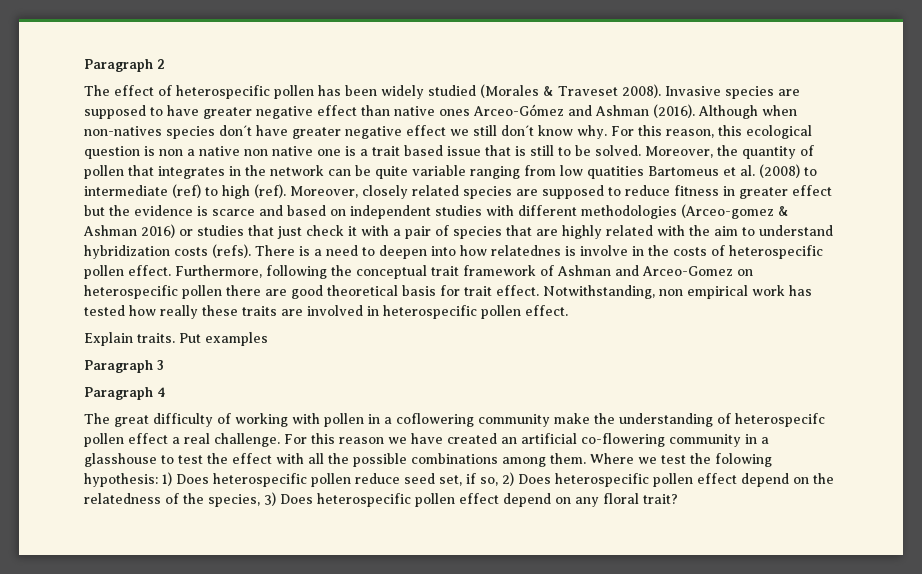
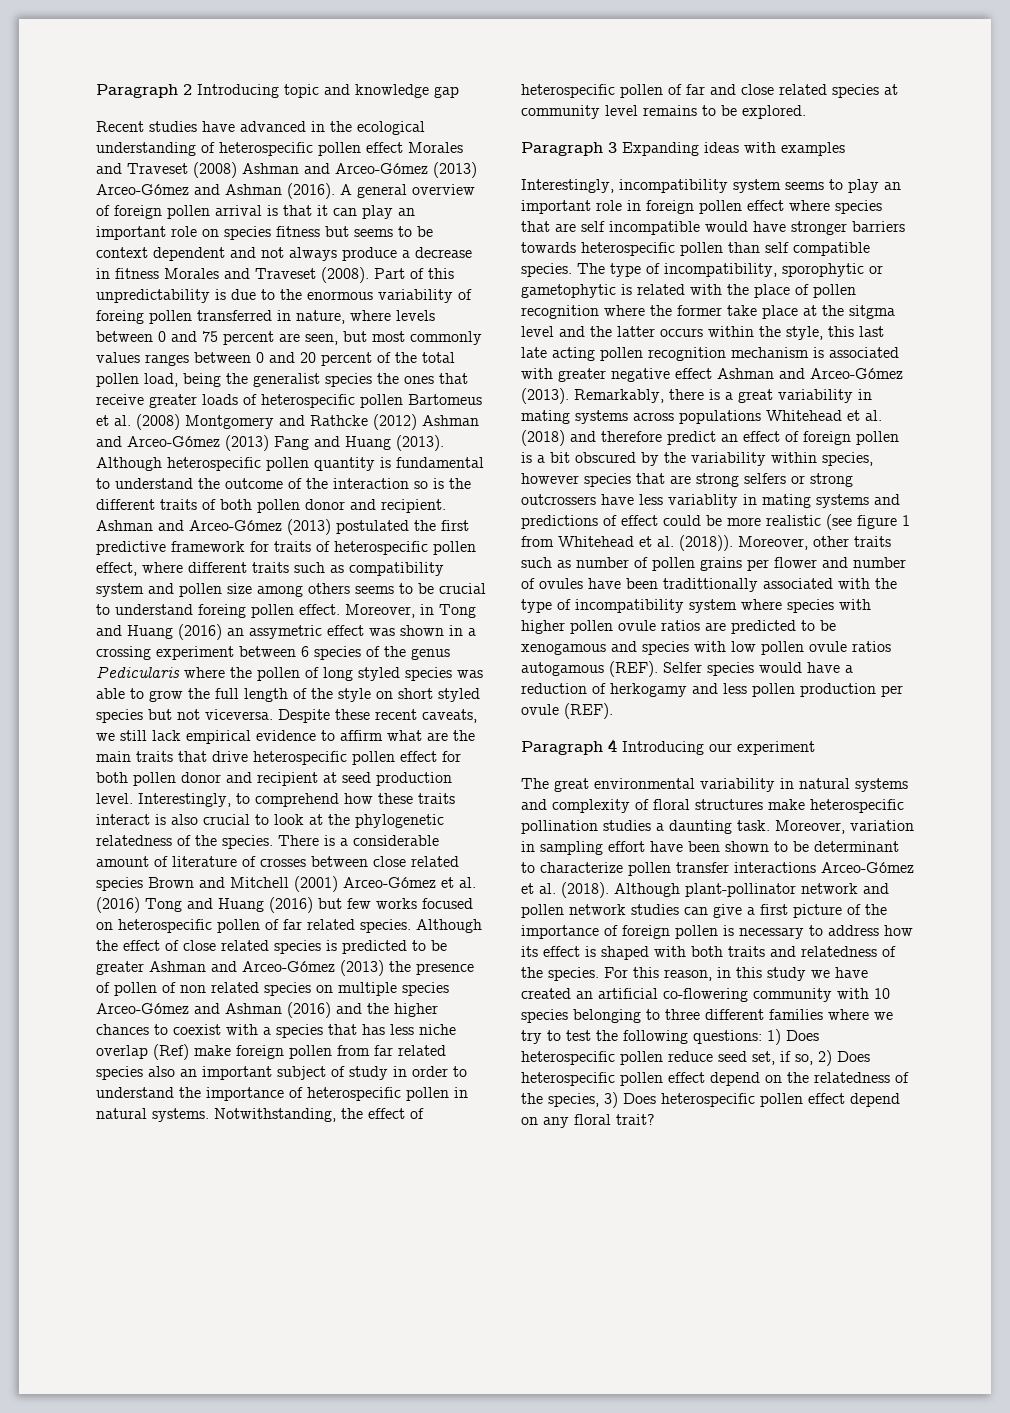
[84,84,800,99] [84,104,797,119] [84,125,812,139] [84,145,814,159] [84,164,817,179] [84,184,832,199] [84,204,789,219] [83,224,833,239] [84,244,823,259] [84,265,753,279] [84,285,812,299] [84,305,568,319] [84,332,268,346] [84,360,164,373] [84,387,165,400] [84,413,825,427] [84,433,384,447] // The effect of heterospecific pollen has been widely studied (Morales & Traveset 2008). Invasive species are supposed to have greater negative effect than native ones Arceo-Gómez and Ashman (2016). Although when non-natives species don´t have greater negative effect we still don´t know why. For this reason, this ecological question is non a native non native one is a trait based issue that is still to be solved. Moreover, the quantity of pollen that integrates in the network can be quite variable ranging from low quatities Bartomeus et al. (2008) to intermediate (ref) to high (ref). Moreover, closely related species are supposed to reduce fitness in greater effect but the evidence is scarce and based on independent studies with different methodologies (Arceo-gomez & Ashman 2016) or studies that just check it with a pair of species that are highly related with the aim to understand hybridization costs (refs). There is a need to deepen into how relatednes is involve in the costs of heterospecific pollen effect. Furthermore, following the conceptual trait framework of Ashman and Arceo-Gomez on heterospecific pollen there are good theoretical basis for trait effect. Notwithstanding, non empirical work has tested how really these traits are involved in heterospecific pollen effect. // Explain traits. Put examples // Paragraph 3 // Paragraph 4 // The great difficulty of working with pollen in a coflowering community make the understanding of heterospecifc pollen effect a real challenge. For this reason -> [197,84,459,98] [96,121,425,135] [96,142,463,156] [96,162,477,178] [96,183,475,199] [96,205,415,219] [96,226,433,240] [96,247,472,261] [96,267,454,283] [96,289,472,303] [96,310,435,324] [96,331,482,345] [96,352,455,366] [96,373,468,387] [96,394,482,408] [96,414,479,430] [96,435,444,451] [96,457,484,471] [96,478,471,489] [96,499,446,513] [96,519,469,535] [96,541,476,555] [96,562,444,576] [96,583,486,597] [96,604,476,618] [96,624,476,640] [96,646,450,660] [96,666,483,681] [96,688,480,702] [96,709,477,723] [96,730,475,744] [96,751,461,765] [96,772,452,786] [96,793,455,807] [96,814,444,828] [96,835,439,849] [96,856,459,867] [96,876,476,892] [96,897,473,913] [96,919,482,933] [96,940,447,954] [96,960,474,976] [96,982,449,996] [96,1002,438,1018] [96,1024,456,1038] [96,1044,446,1060] [96,1066,467,1080] [96,1087,468,1101] [96,1108,424,1122] [521,84,898,98] [521,105,806,119] [521,142,845,156] [521,179,901,193] [521,200,882,214] [521,221,905,235] [521,242,870,256] [521,263,883,277] [521,284,856,298] [521,305,895,319] [521,326,884,340] [521,347,899,361] [521,368,903,382] [521,388,872,404] [521,410,882,424] [521,430,899,446] [521,452,873,466] [521,473,853,487] [521,494,900,508] [521,514,910,530] [521,535,891,551] [521,557,906,571] [521,578,897,592] [521,599,871,613] [521,620,836,634] [521,641,891,655] [521,661,853,677] [521,683,903,697] [521,703,613,719] [521,739,815,755] [521,778,908,792] [521,799,904,813] [521,820,914,834] [521,841,899,855] [521,862,914,876] [521,882,889,898] [521,904,887,918] [521,925,913,939] [521,946,896,960] [521,967,806,981] Introducing topic and knowledge gap // Recent studies have advanced in the ecological understanding of heterospecific pollen effect Morales and Traveset (2008) Ashman and Arceo-Gómez (2013) Arceo-Gómez and Ashman (2016). A general overview of foreign pollen arrival is that it can play an important role on species fitness but seems to be context dependent and not always produce a decrease in fitness Morales and Traveset (2008). Part of this unpredictability is due to the enormous variability of foreing pollen transferred in nature, where levels between 0 and 75 percent are seen, but most commonly values ranges between 0 and 20 percent of the total pollen load, being the generalist species the ones that receive greater loads of heterospecific pollen Bartomeus et al. (2008) Montgomery and Rathcke (2012) Ashman and Arceo-Gómez (2013) Fang and Huang (2013). Although heterospecific pollen quantity is fundamental to understand the outcome of the interaction so is the different traits of both pollen donor and recipient. Ashman and Arceo-Gómez (2013) postulated the first predictive framework for traits of heterospecific pollen effect, where different traits such as compatibility system and pollen size among others seems to be crucial to understand foreing pollen effect. Moreover, in Tong and Huang (2016) an assymetric effect was shown in a crossing experiment between 6 species of the genus Pedicularis where the pollen of long styled species was able to grow the full length of the style on short styled species but not viceversa. Despite these recent caveats, we still lack empirical evidence to affirm what are the main traits that drive heterospecific pollen effect for both pollen donor and recipient at seed production level. Interestingly, to comprehend how these traits interact is also crucial to look at the phylogenetic relatedness of the species. There is a considerable amount of literature of crosses between close related species Brown and Mitchell (2001) Arceo-Gómez et al. (2016) Tong and Huang (2016) but few works focused on heterospecific pollen of far related species. Although the effect of close related species is predicted to be greater Ashman and Arceo-Gómez (2013) the presence of pollen of non related species on multiple species Arceo-Gómez and Ashman (2016) and the higher chances to coexist with a species that has less niche overlap (Ref) make foreign pollen from far related species also an important subject of study in order to understand the importance of heterospecific pollen in natural systems. Notwithstanding, the effect of heterospecific pollen of far and close related species at community level remains to be explored. // Paragraph 3 Expanding ideas with examples // Interestingly, incompatibility system seems to play an important role in foreign pollen effect where species that are self incompatible would have stronger barriers towards heterospecific pollen than self compatible species. The type of incompatibility, sporophytic or gametophytic is related with the place of pollen recognition where the former take place at the sitgma level and the latter occurs within the style, this last late acting pollen recognition mechanism is associated with greater negative effect Ashman and Arceo-Gómez (2013). Remarkably, there is a great variability in mating systems across populations Whitehead et al. (2018) and therefore predict an effect of foreign pollen is a bit obscured by the variability within species, however species that are strong selfers or strong outcrossers have less variablity in mating systems and predictions of effect could be more realistic (see figure 1 from Whitehead et al. (2018)). Moreover, other traits such as number of pollen grains per flower and number of ovules have been tradittionally associated with the type of incompatibility system where species with higher pollen ovule ratios are predicted to be xenogamous and species with low pollen ovule ratios autogamous (REF). Selfer species would have a reduction of herkogamy and less pollen production per ovule (REF). // Paragraph 4 Introducing our experiment // The great environmental variability in natural systems and complexity of floral structures make heterospecific pollination studies a daunting task. Moreover, variation in sampling effort have been shown to be determinant to characterize pollen transfer interactions Arceo-Gómez et al. (2018). Although plant-pollinator network and pollen network studies can give a first picture of the importance of foreign pollen is necessary to address how its effect is shaped with both traits and relatedness of the species. For this reason, in this study
[745,434,769,444] [84,453,772,467] [84,473,158,487] in a glasshouse to test the effect with all the possible combinations among them. Where we test the folowing hypothesis: -> [837,988,890,999] [521,1009,893,1023] [521,1030,762,1044] with 10 species belonging to three different families where we try to test the following questions:

